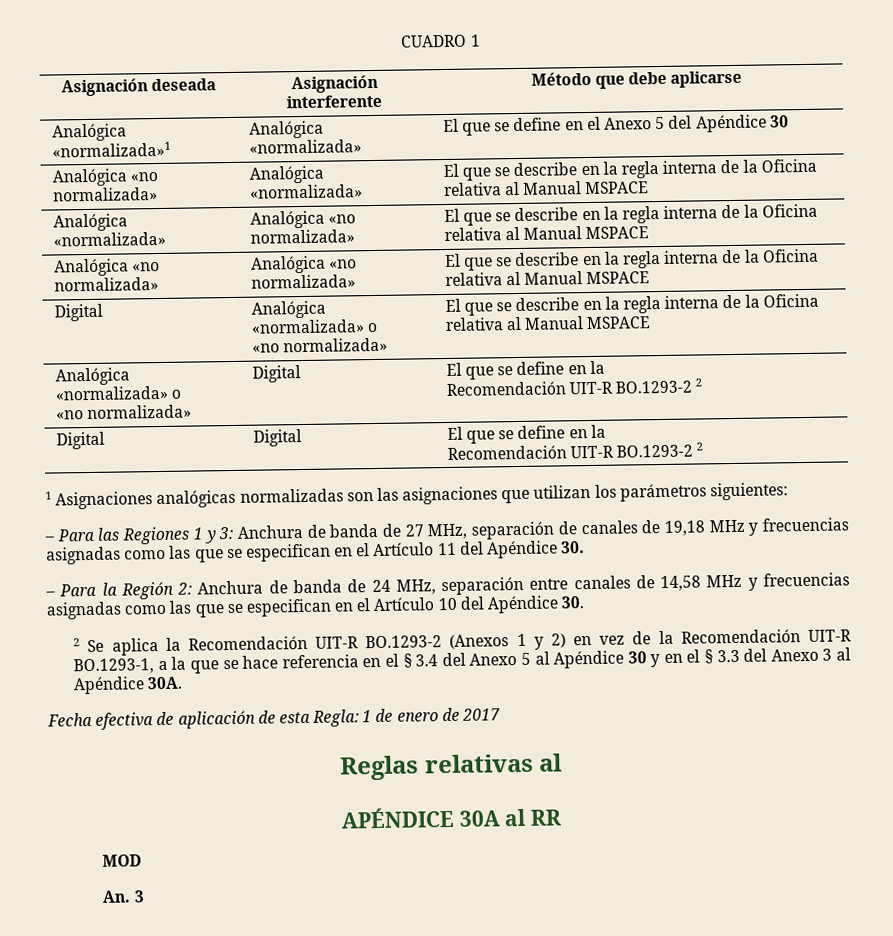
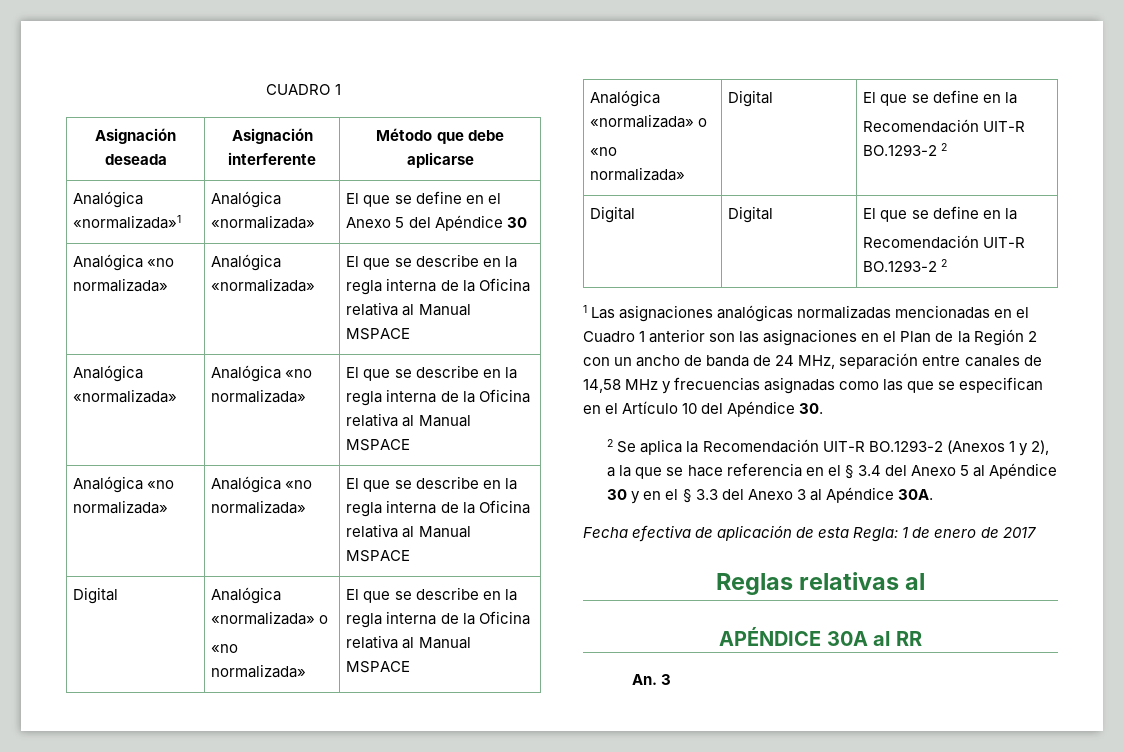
[55,482,789,510] [44,517,850,545] [46,540,586,565] [45,580,264,600] Asignaciones analógicas normalizadas son las asignaciones que utilizan los parámetros siguientes: // – Para las Regiones 1 y 3: Anchura de banda de 27 MHz, separación de canales de 19,18 MHz y frecuencias asignadas como las que se especifican en el Artículo 11 del Apéndice 30. // – Para la Región 2: Anchura -> [591,305,1030,322] [583,329,1037,346] [583,355,681,367] Las asignaciones analógicas normalizadas mencionadas en el Cuadro 1 anterior son las asignaciones en el Plan de la Región 2 con un ancho
[550,629,852,648] [73,658,155,675] 2) en vez de la Recomendación UIT-R BO.1293-1, -> [1030,440,1049,455] 2),
[102,854,143,867] // MOD -> (922, 638) none

